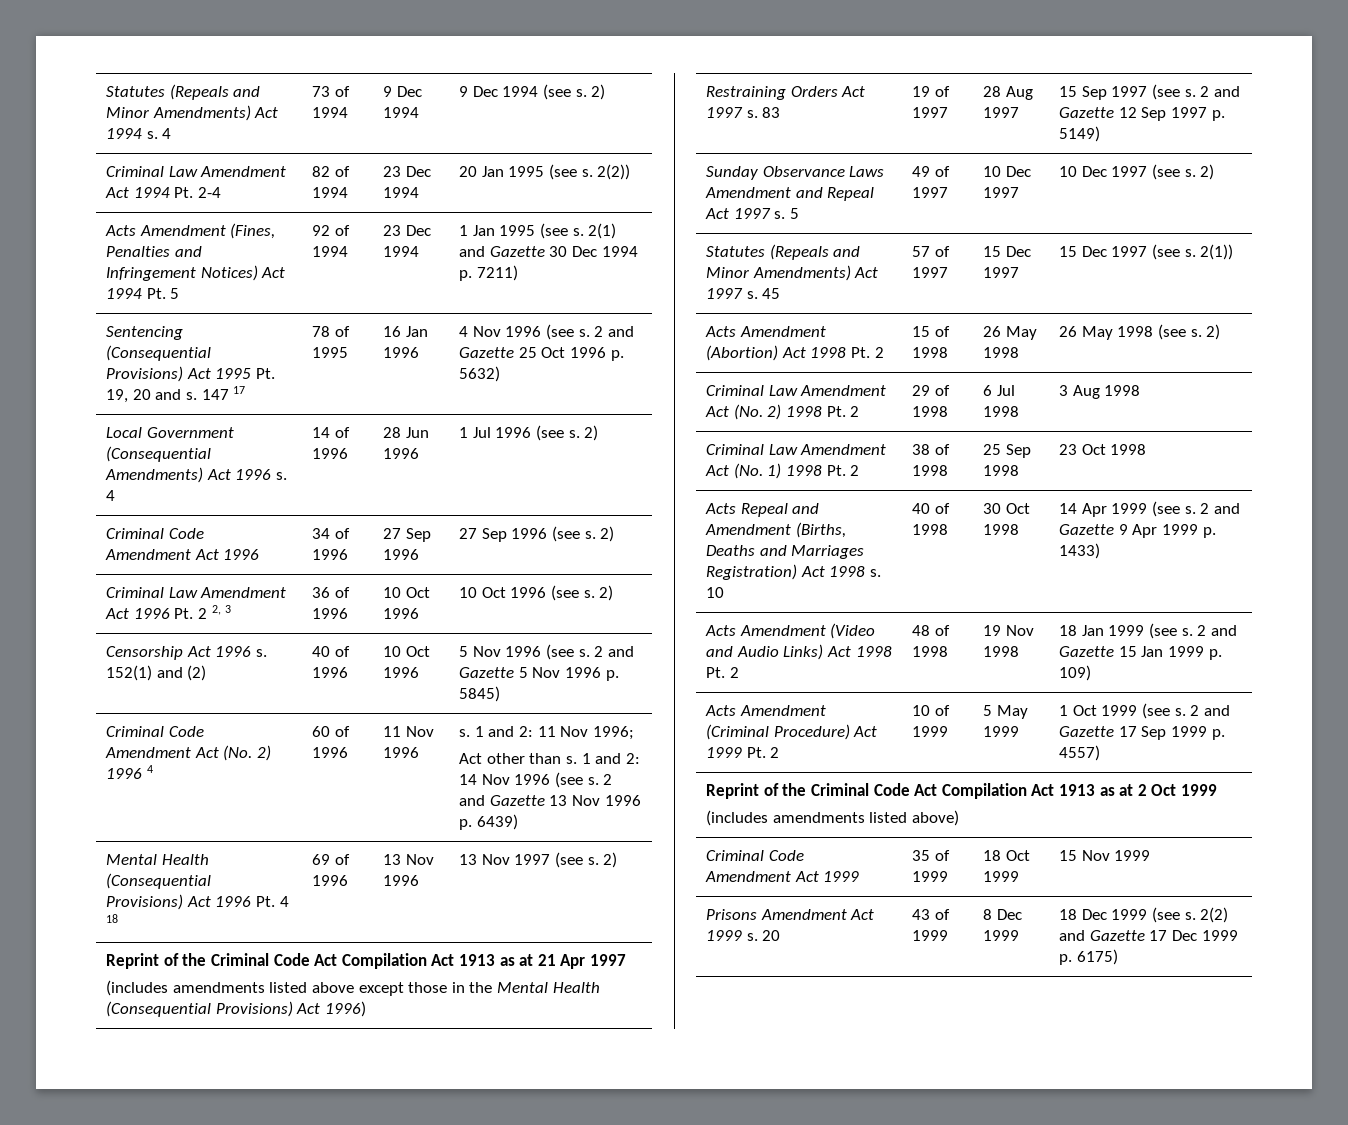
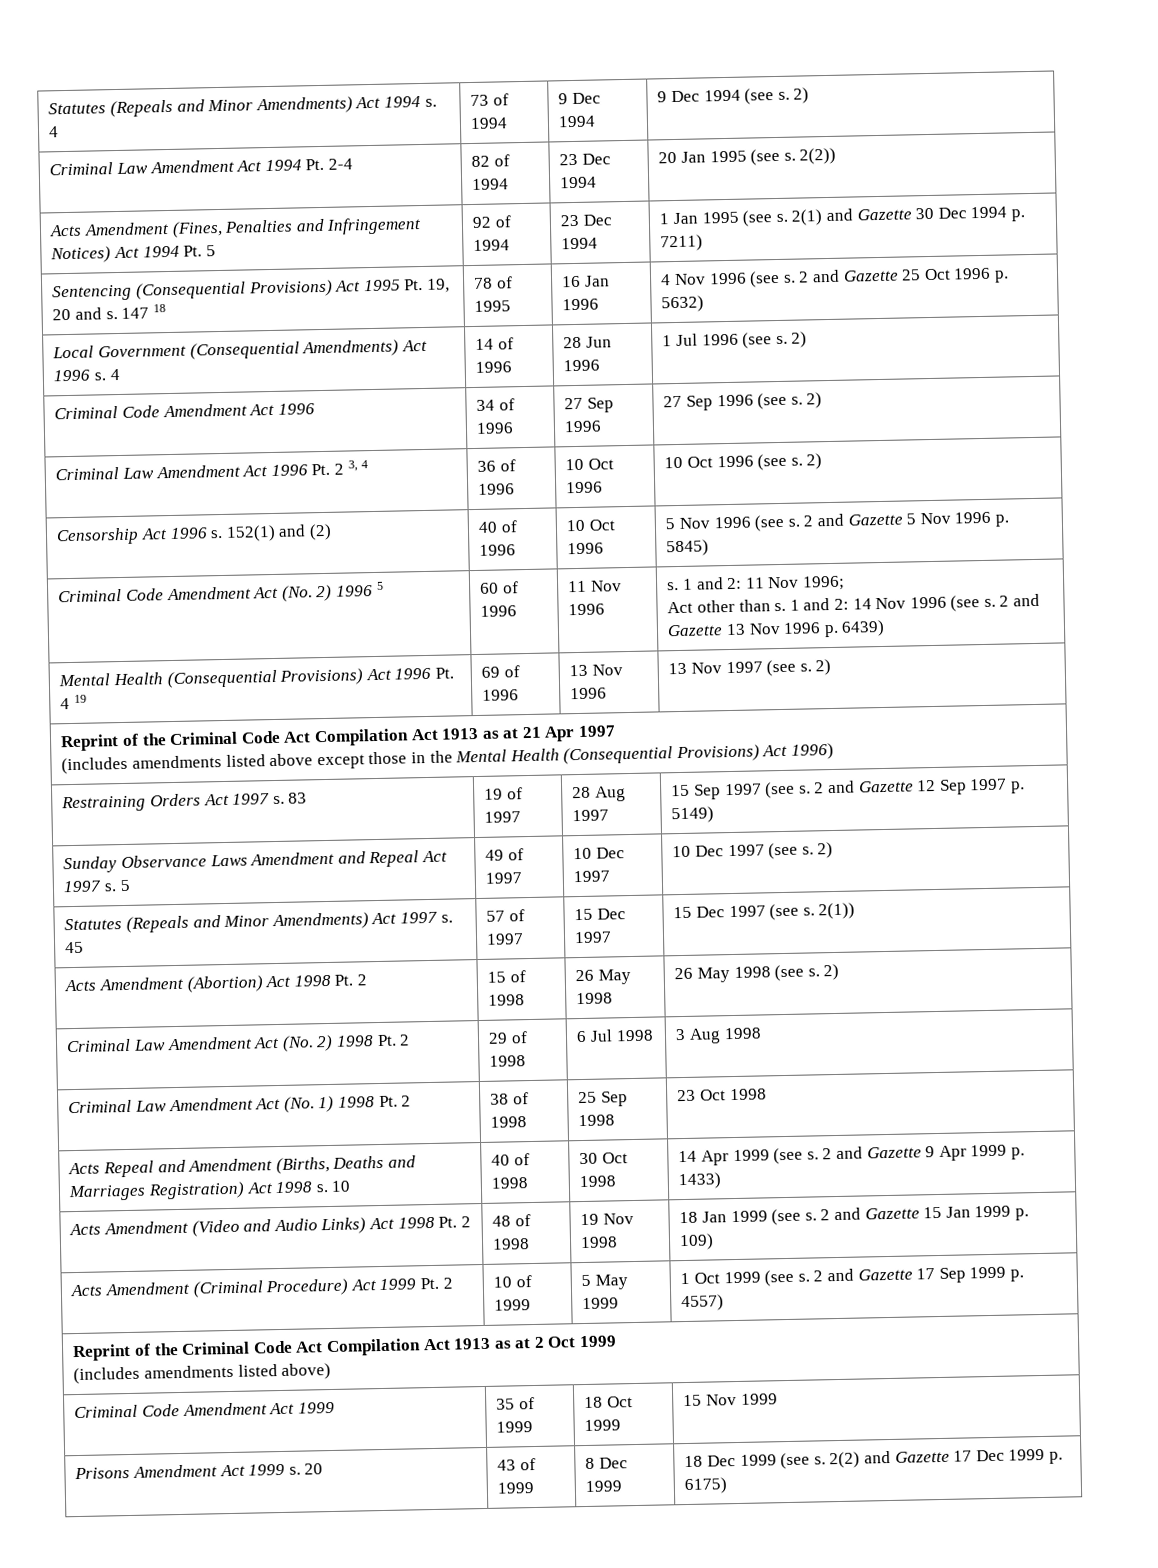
[233,386,246,394] 17 -> [152,304,166,313] 18
[211,605,232,615] 2, 3 -> [347,460,369,472] 3, 4
[146,765,153,773] 4 -> [375,581,384,590] 5
[106,914,119,923] 18 -> [73,694,87,703] 19

